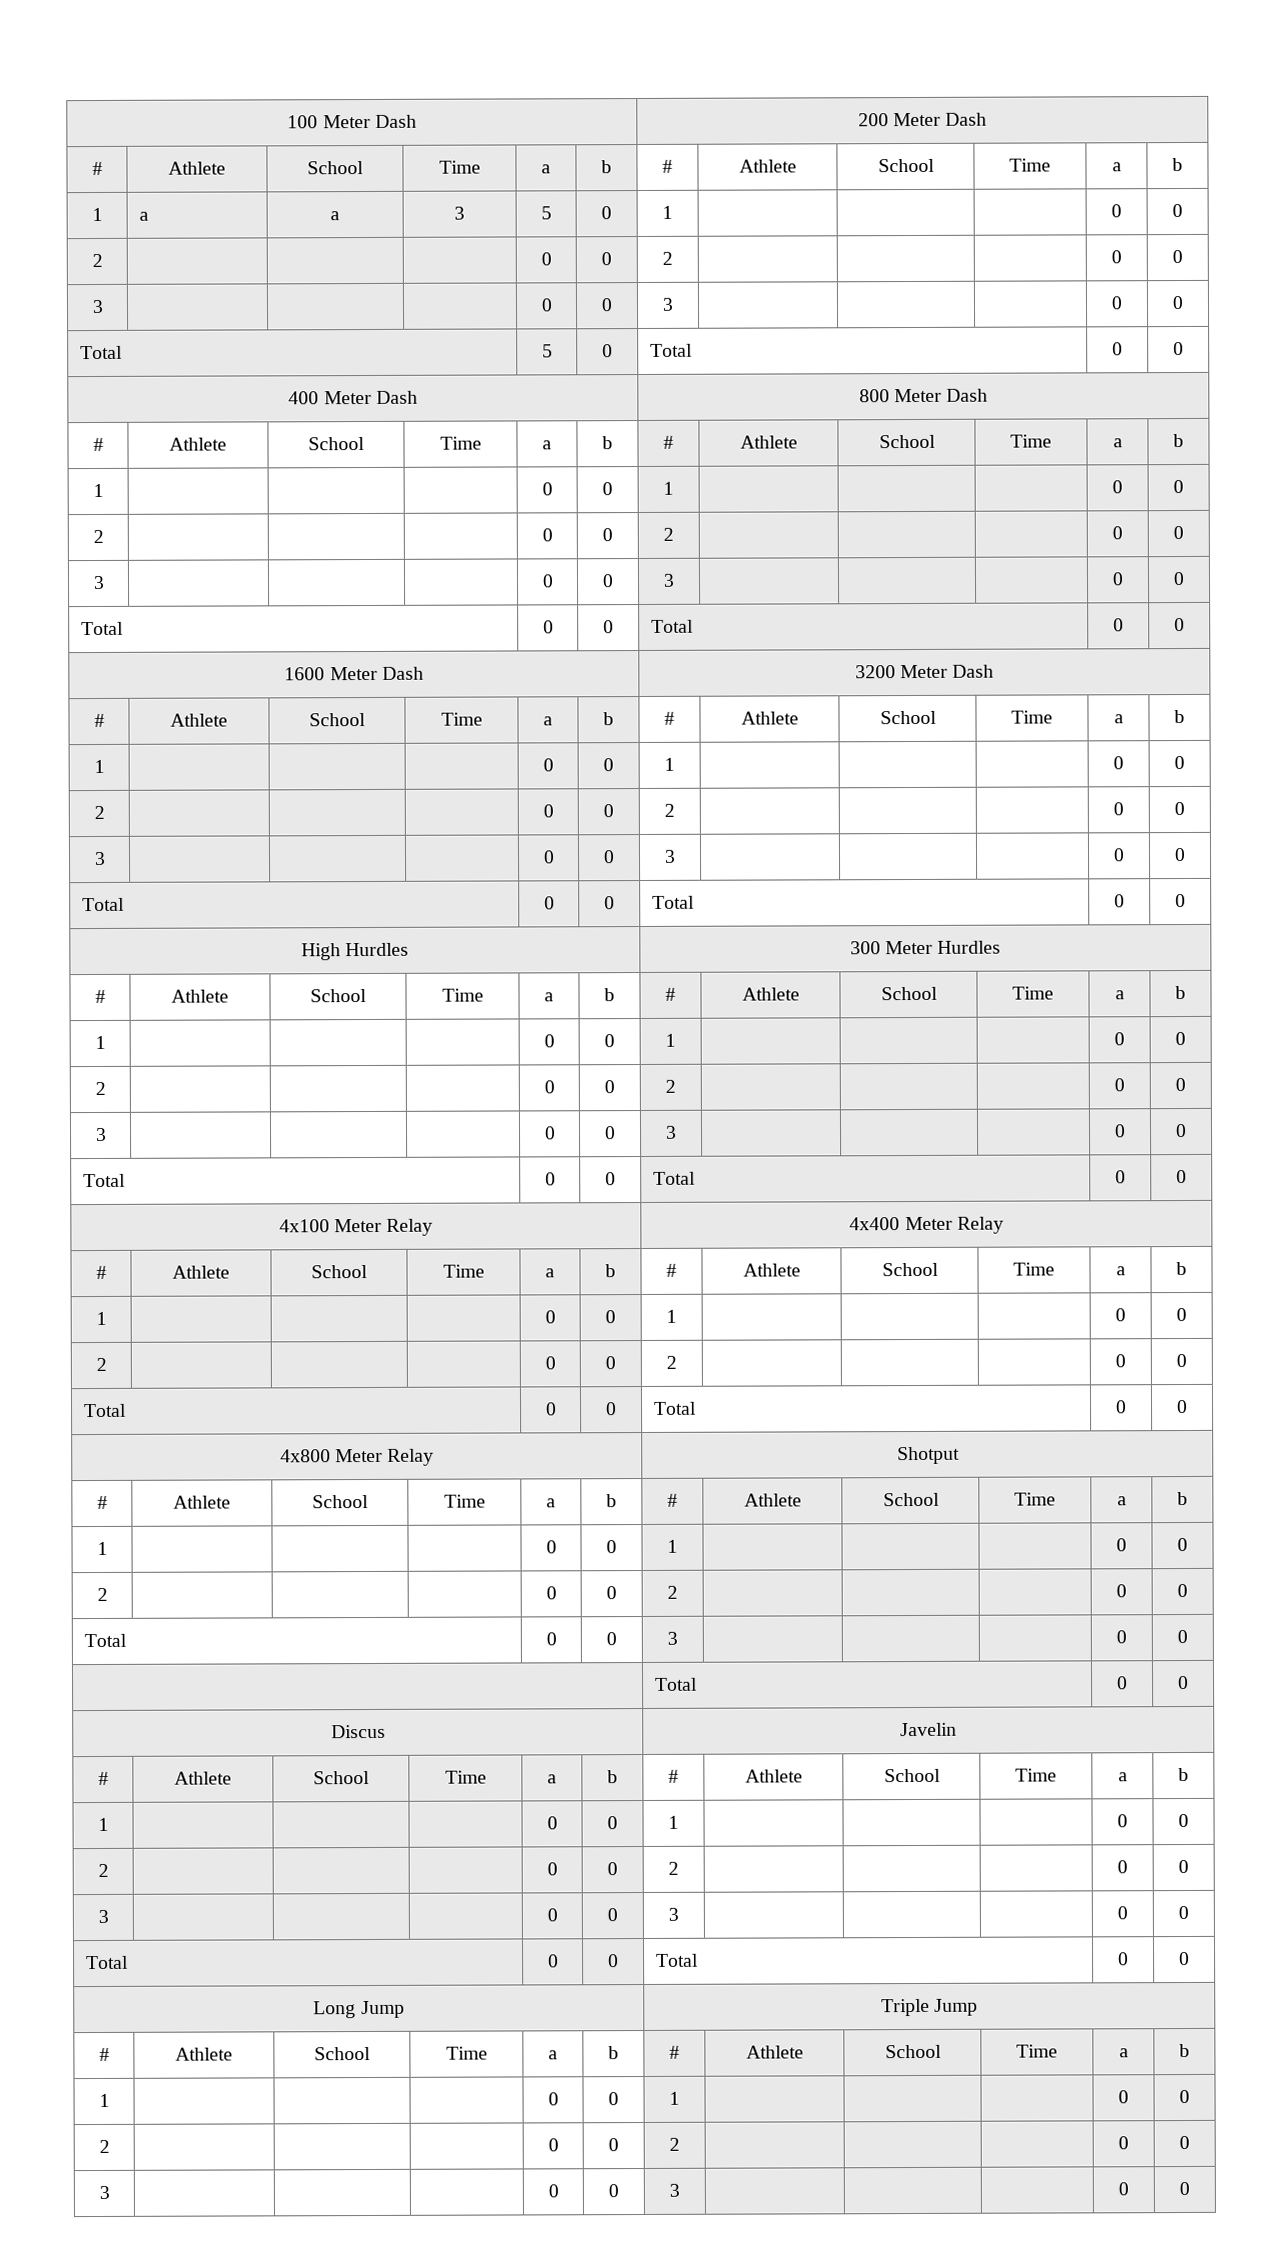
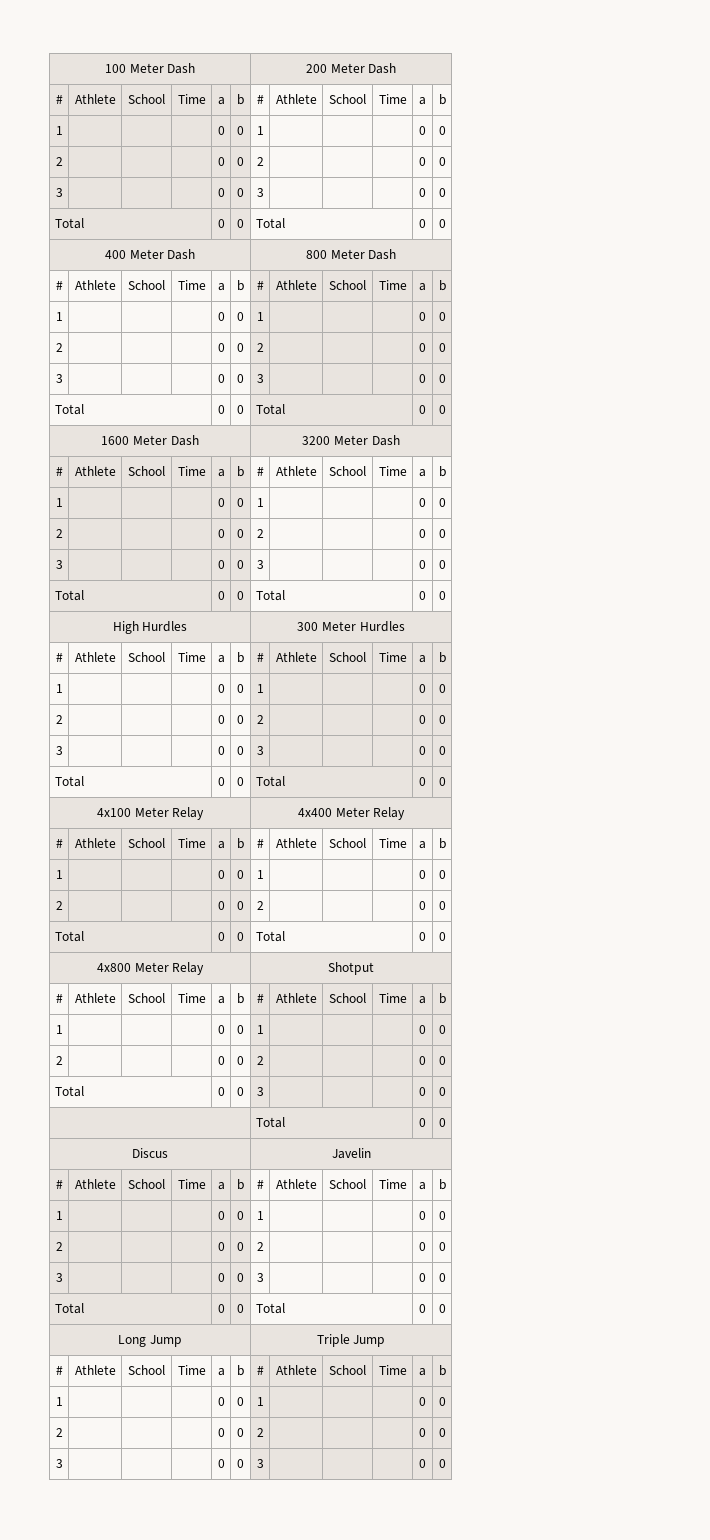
[138,211,149,221] [330,211,340,221] [454,206,465,220] [540,206,552,220] a | a | 3 | 5 -> [217,126,225,135] | | | 0
[541,344,553,358] 5 -> [217,219,225,228] 0

